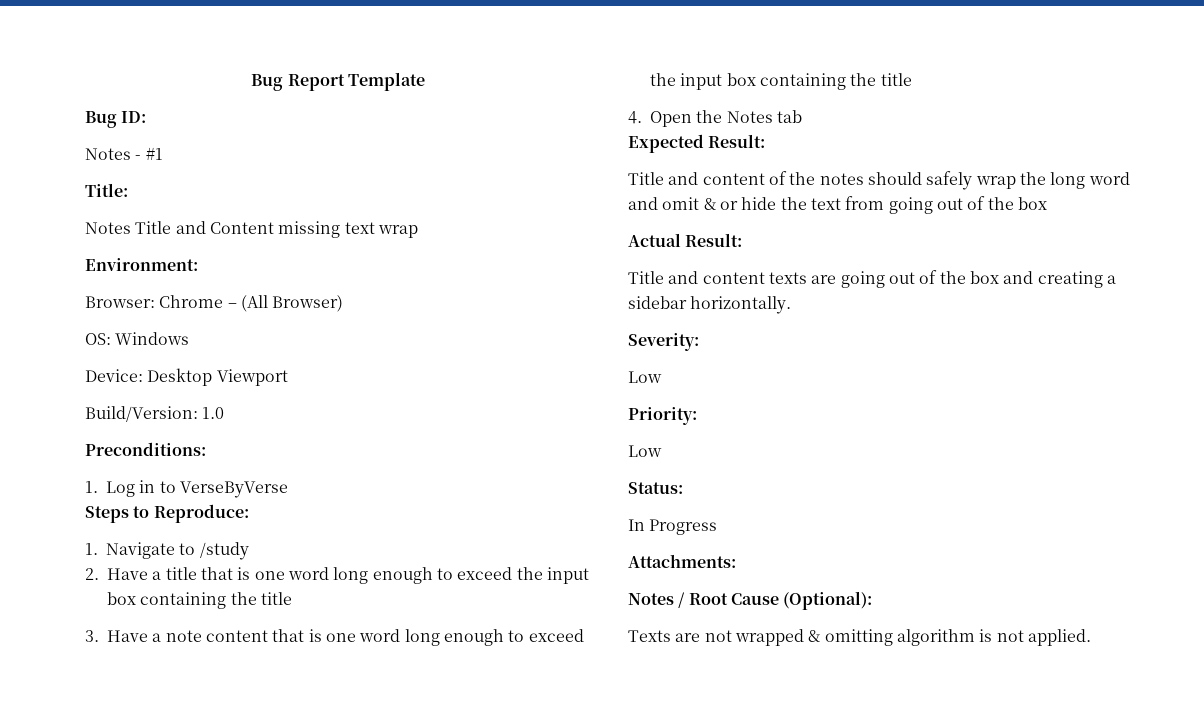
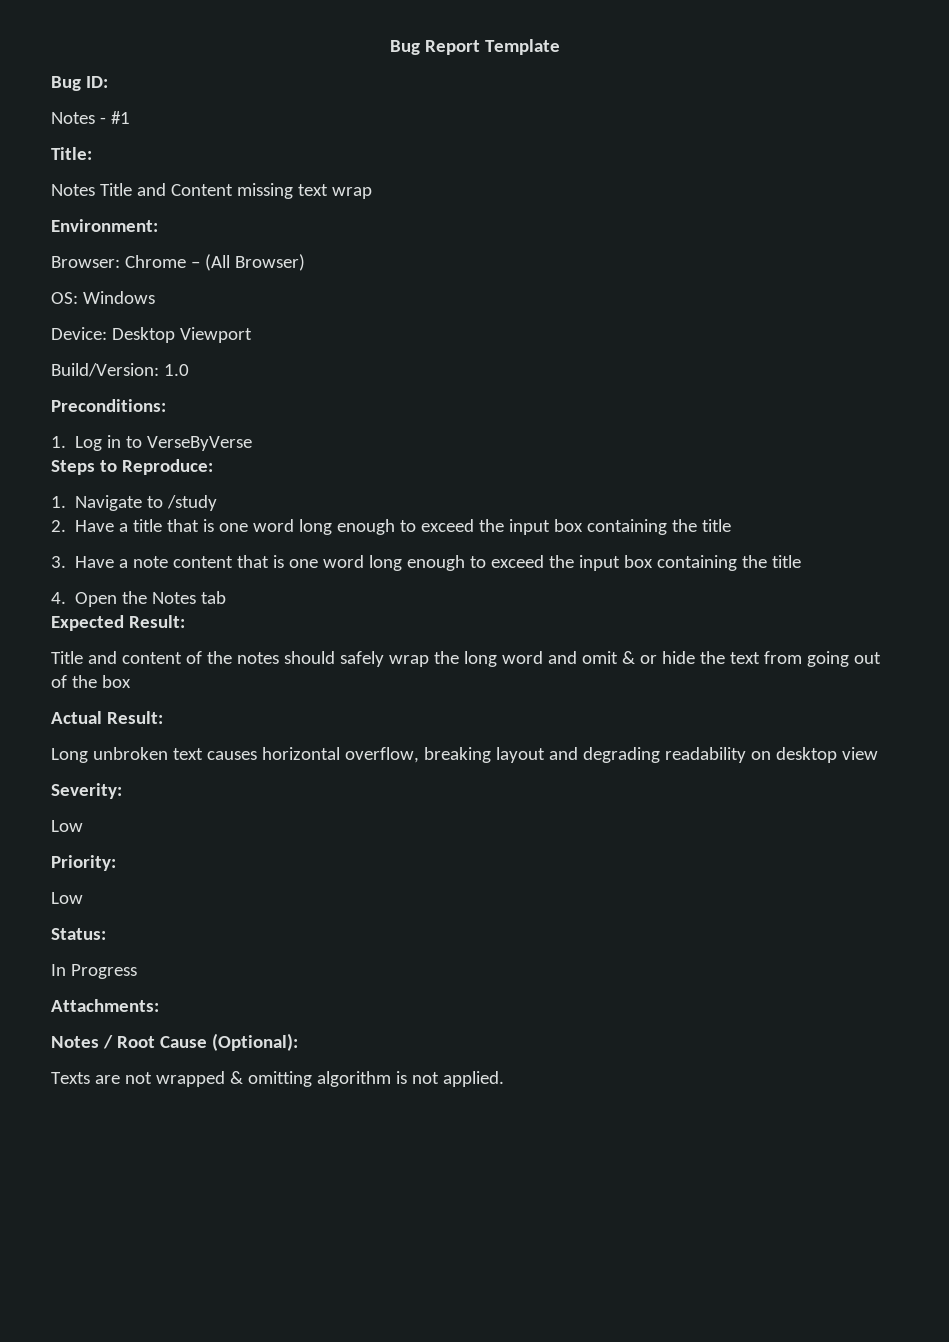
[628,270,1116,288] [628,296,792,314] Title and content texts are going out of the box and creating a sidebar horizontally. -> [51,747,878,763] Long unbroken text causes horizontal overflow, breaking layout and degrading readability on desktop view

